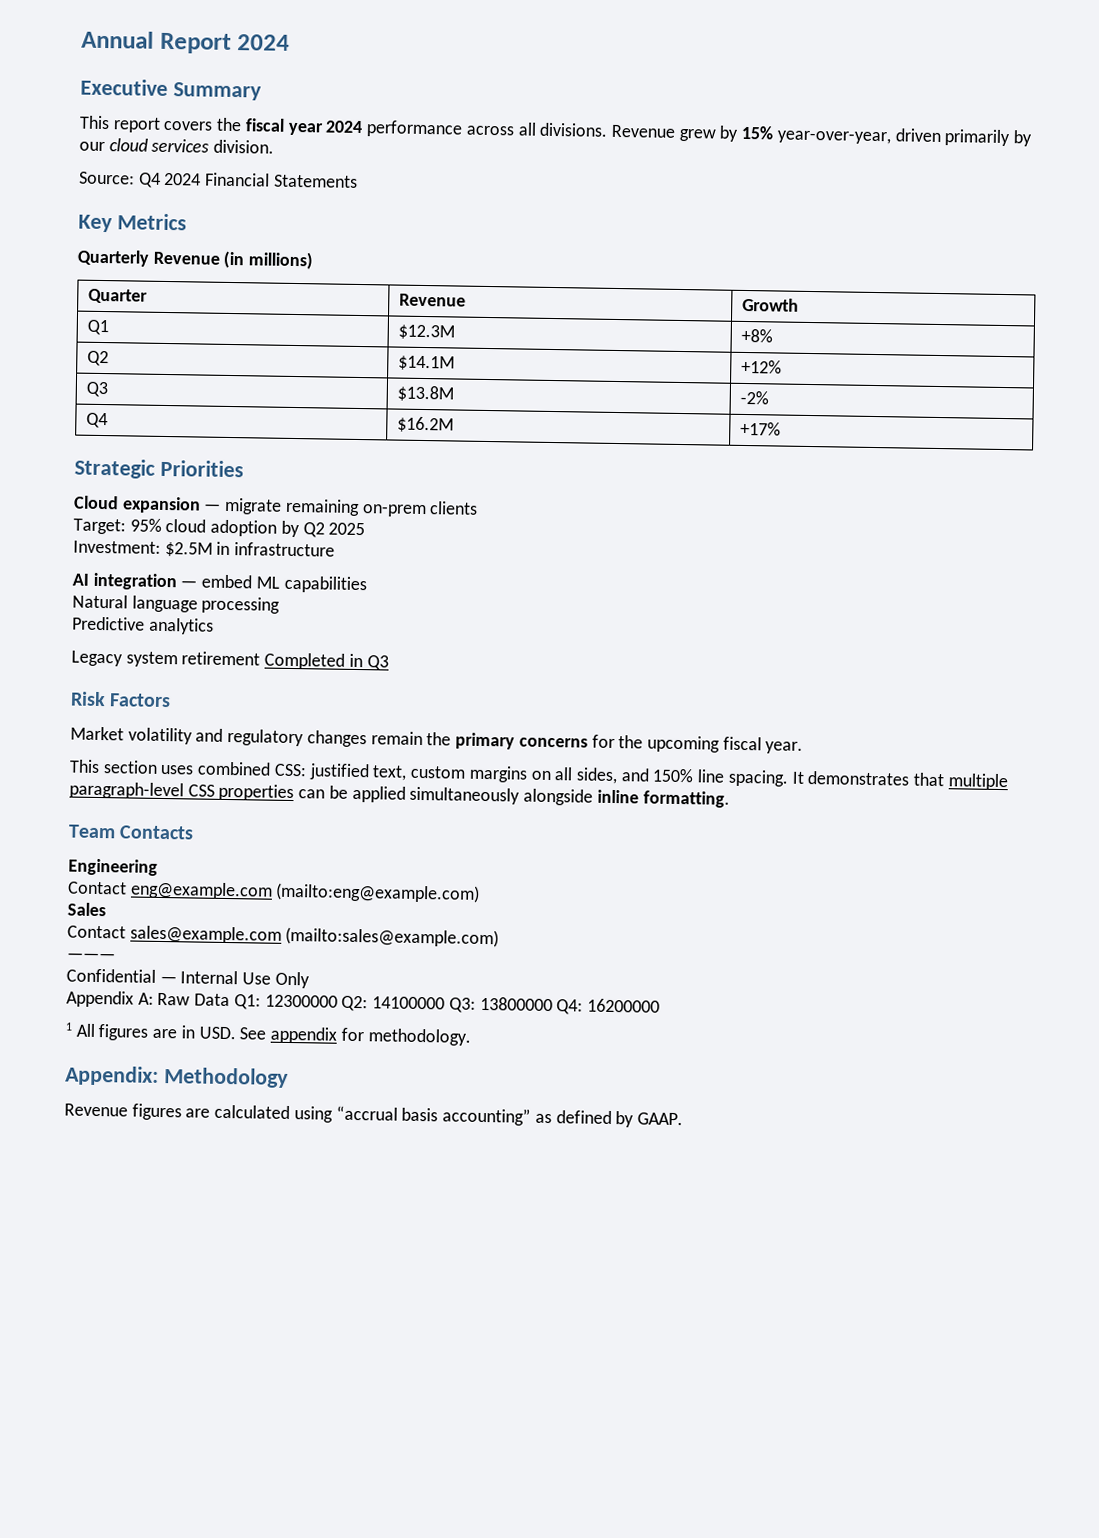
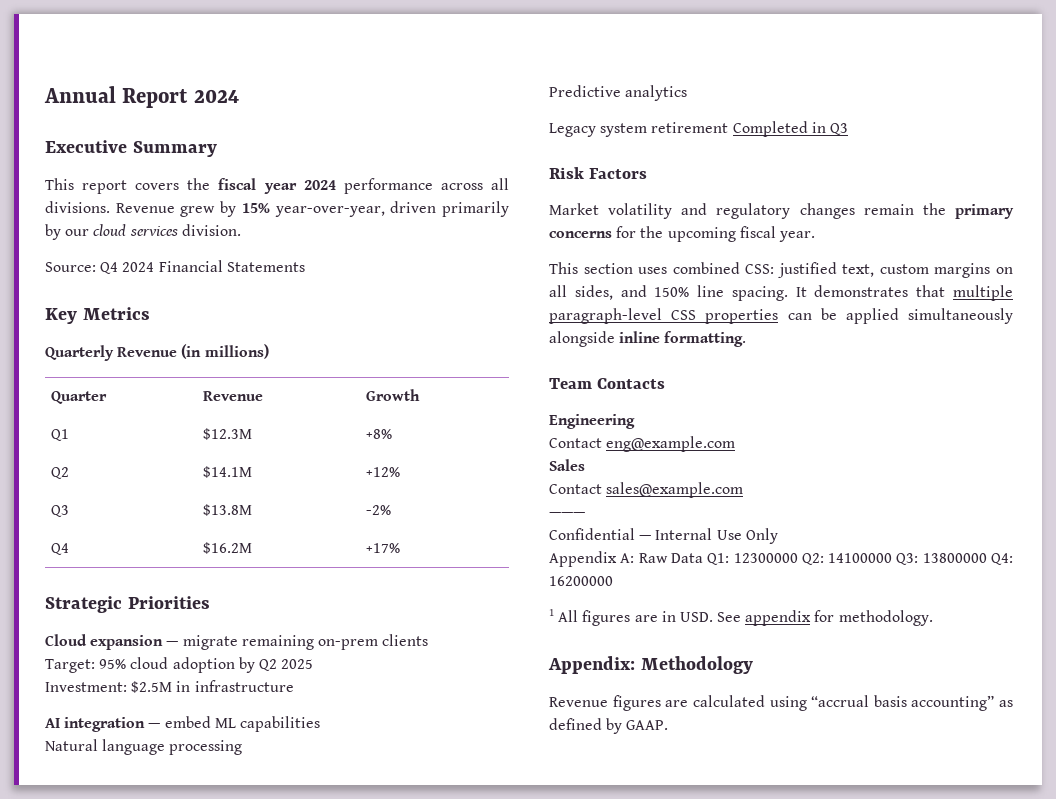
[275,882,481,903] (mailto:eng@example.com) -> (736, 444) none
[285,926,500,948] (mailto:sales@example.com) -> (744, 490) none

